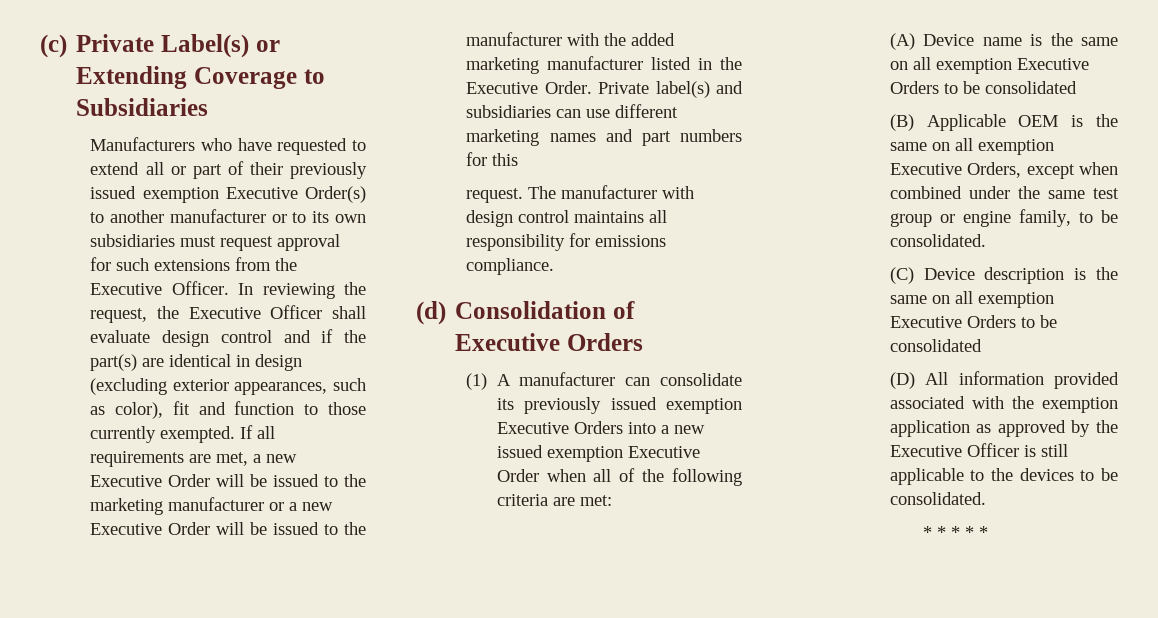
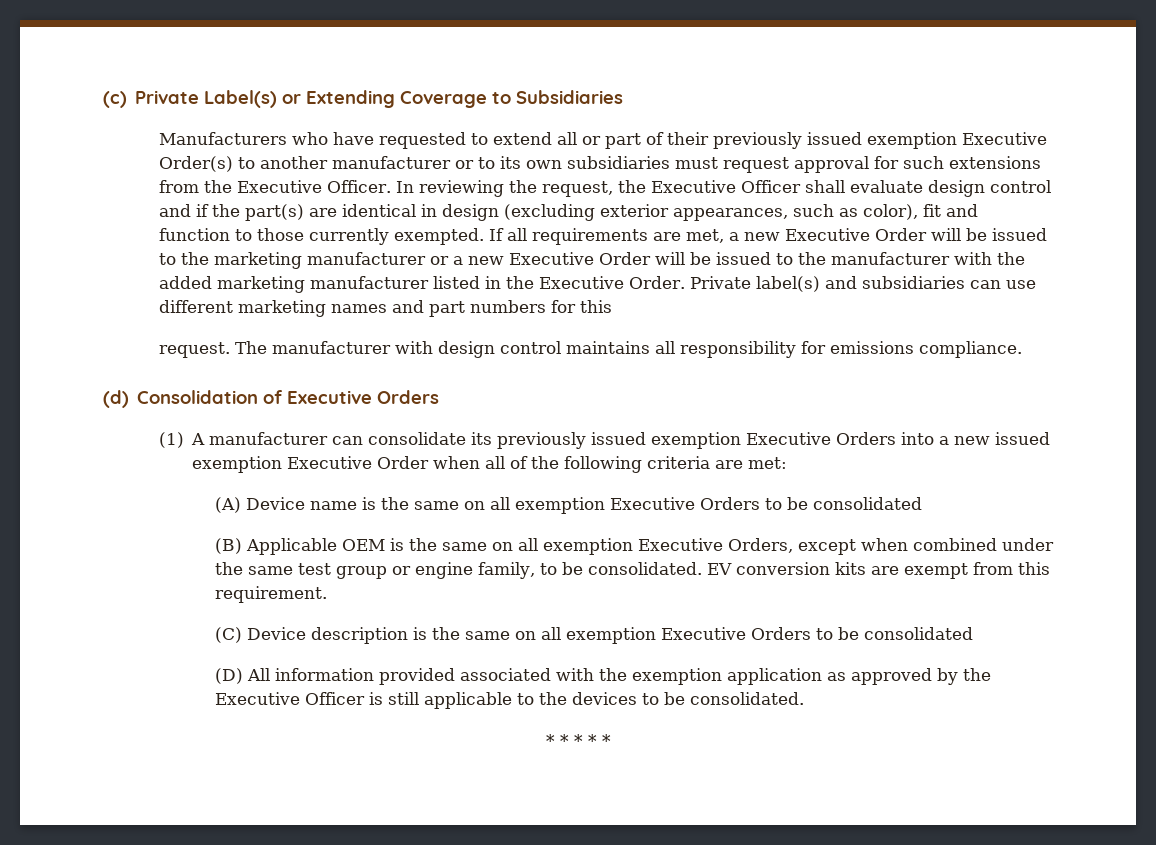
(986, 240) none -> [706,562,1050,579] [214,586,327,603] EV conversion kits are exempt from this requirement.

